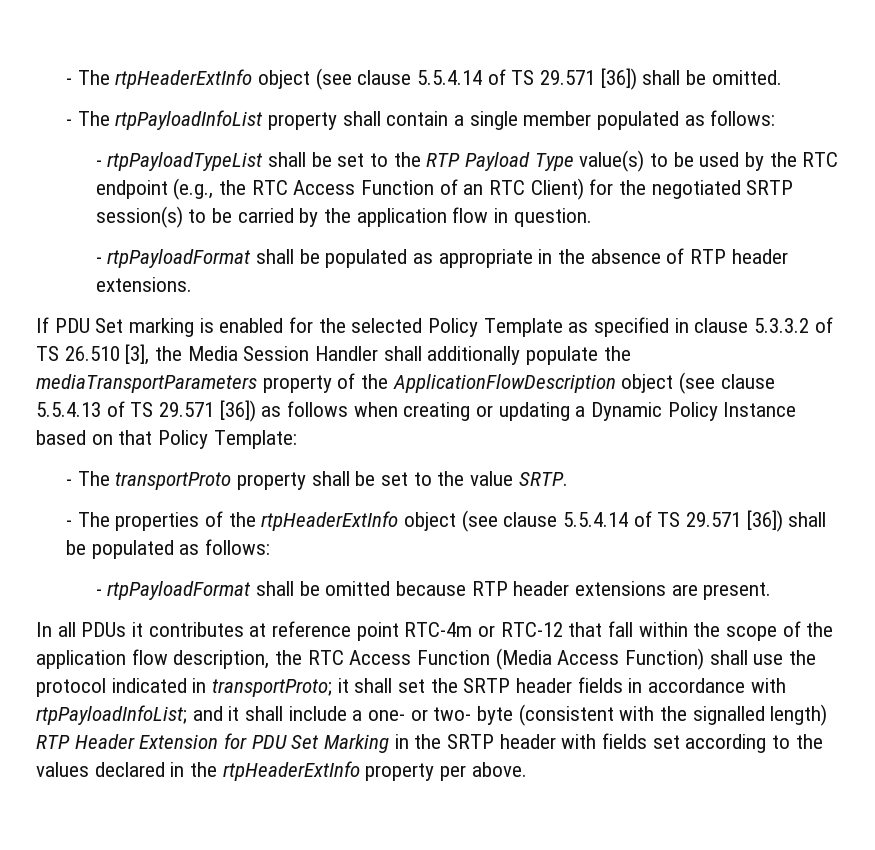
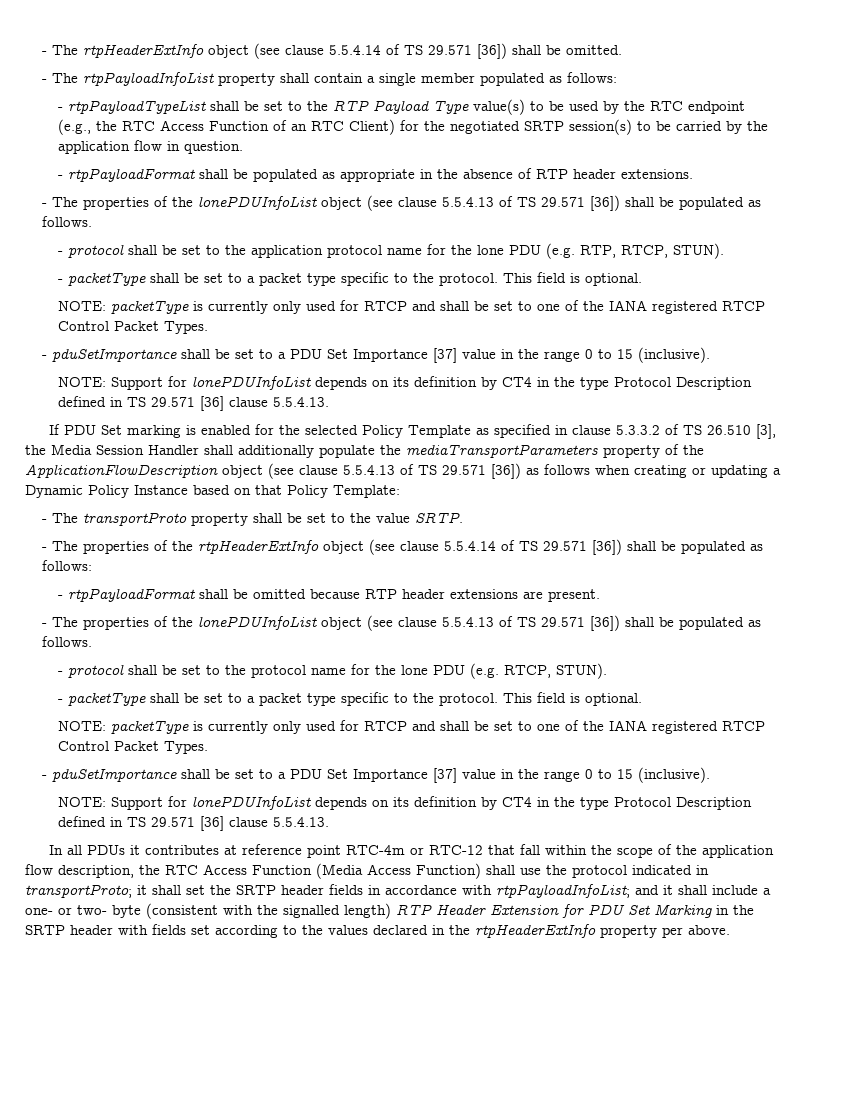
(192, 284) none -> [41,195,761,211] [41,216,92,227] [58,243,725,259] [58,272,643,286] [58,300,766,314] [58,321,209,334] [41,347,710,363] [58,376,753,390] [58,396,330,411] // - The properties of the lonePDUInfoList object (see clause 5.5.4.13 of TS 29.571 [36]) shall be populated as follows. // - protocol shall be set to the application protocol name for the lone PDU (e.g. RTP, RTCP, STUN). // - packetType shall be set to a packet type specific to the protocol. This field is optional. // NOTE: packetType is currently only used for RTCP and shall be set to one of the IANA registered RTCP Control Packet Types. // - pduSetImportance shall be set to a PDU Set Importance [37] value in the range 0 to 15 (inclusive). // NOTE: Support for lonePDUInfoList depends on its definition by CT4 in the type Protocol Description defined in TS 29.571 [36] clause 5.5.4.13.
(772, 591) none -> [41,615,761,631] [41,636,92,647] [58,663,608,679] [58,692,643,706] [58,720,766,734] [58,741,209,754] [41,767,710,783] [58,796,753,810] [58,816,330,831] // - The properties of the lonePDUInfoList object (see clause 5.5.4.13 of TS 29.571 [36]) shall be populated as follows. // - protocol shall be set to the protocol name for the lone PDU (e.g. RTCP, STUN). // - packetType shall be set to a packet type specific to the protocol. This field is optional. // NOTE: packetType is currently only used for RTCP and shall be set to one of the IANA registered RTCP Control Packet Types. // - pduSetImportance shall be set to a PDU Set Importance [37] value in the range 0 to 15 (inclusive). // NOTE: Support for lonePDUInfoList depends on its definition by CT4 in the type Protocol Description defined in TS 29.571 [36] clause 5.5.4.13.

